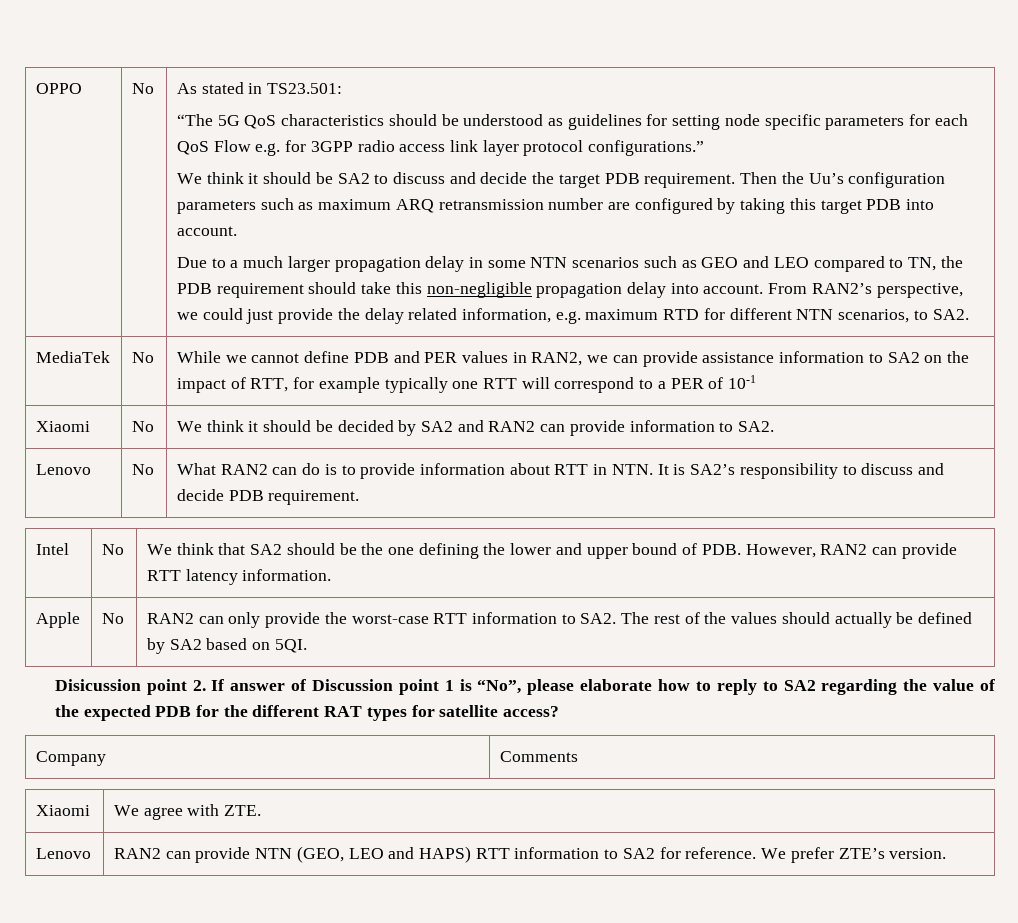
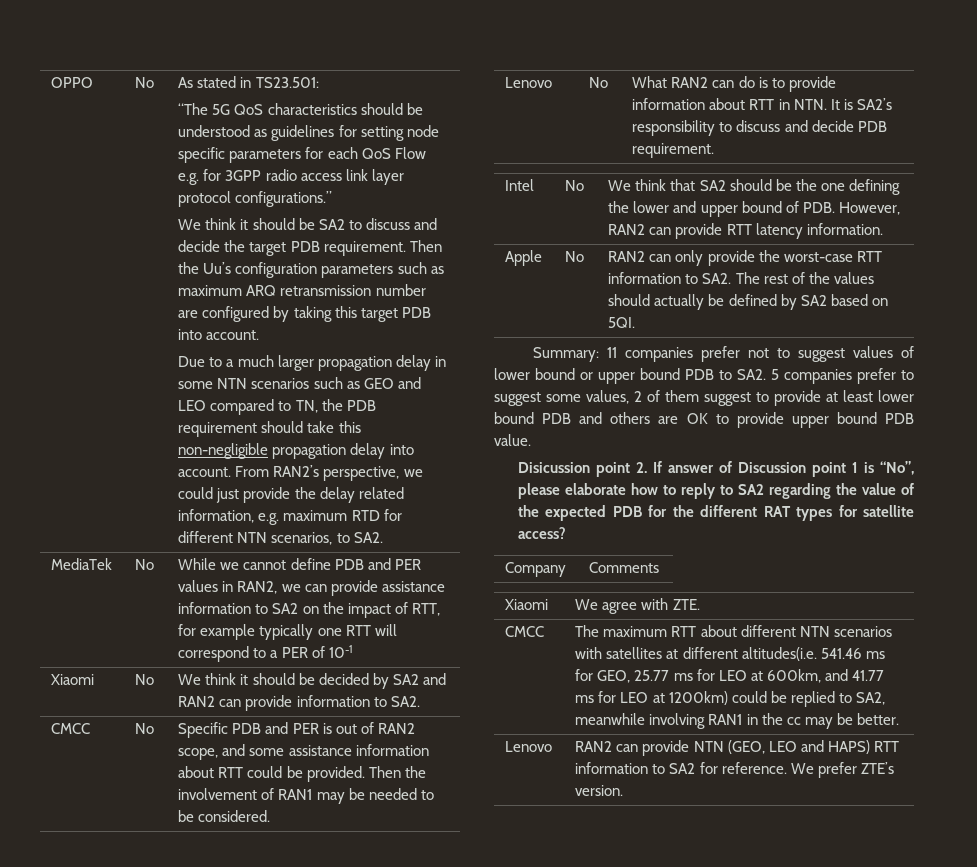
(775, 426) none -> [51,723,91,734] [135,723,155,734] [178,722,415,738] [178,744,429,760] [178,766,426,782] [178,788,434,804] [178,810,271,822] // CMCC | No | Specific PDB and PER is out of RAN2 scope, and some assistance information about RTT could be provided. Then the involvement of RAN1 may be needed to be considered.
(307, 646) none -> [532,346,914,362] [494,368,914,384] [494,390,914,406] [494,412,914,428] [494,434,531,446] // Summary: 11 companies prefer not to suggest values of lower bound or upper bound PDB to SA2. 5 companies prefer to suggest some values, 2 of them suggest to provide at least lower bound PDB and others are OK to provide upper bound PDB value.
(262, 810) none -> [505,626,545,637] [575,625,892,637] [575,647,885,661] [575,669,884,683] [575,691,885,707] [575,713,899,729] // CMCC | The maximum RTT about different NTN scenarios with satellites at different altitudes(i.e. 541.46 ms for GEO, 25.77 ms for LEO at 600km, and 41.77 ms for LEO at 1200km) could be replied to SA2, meanwhile involving RAN1 in the cc may be better.

